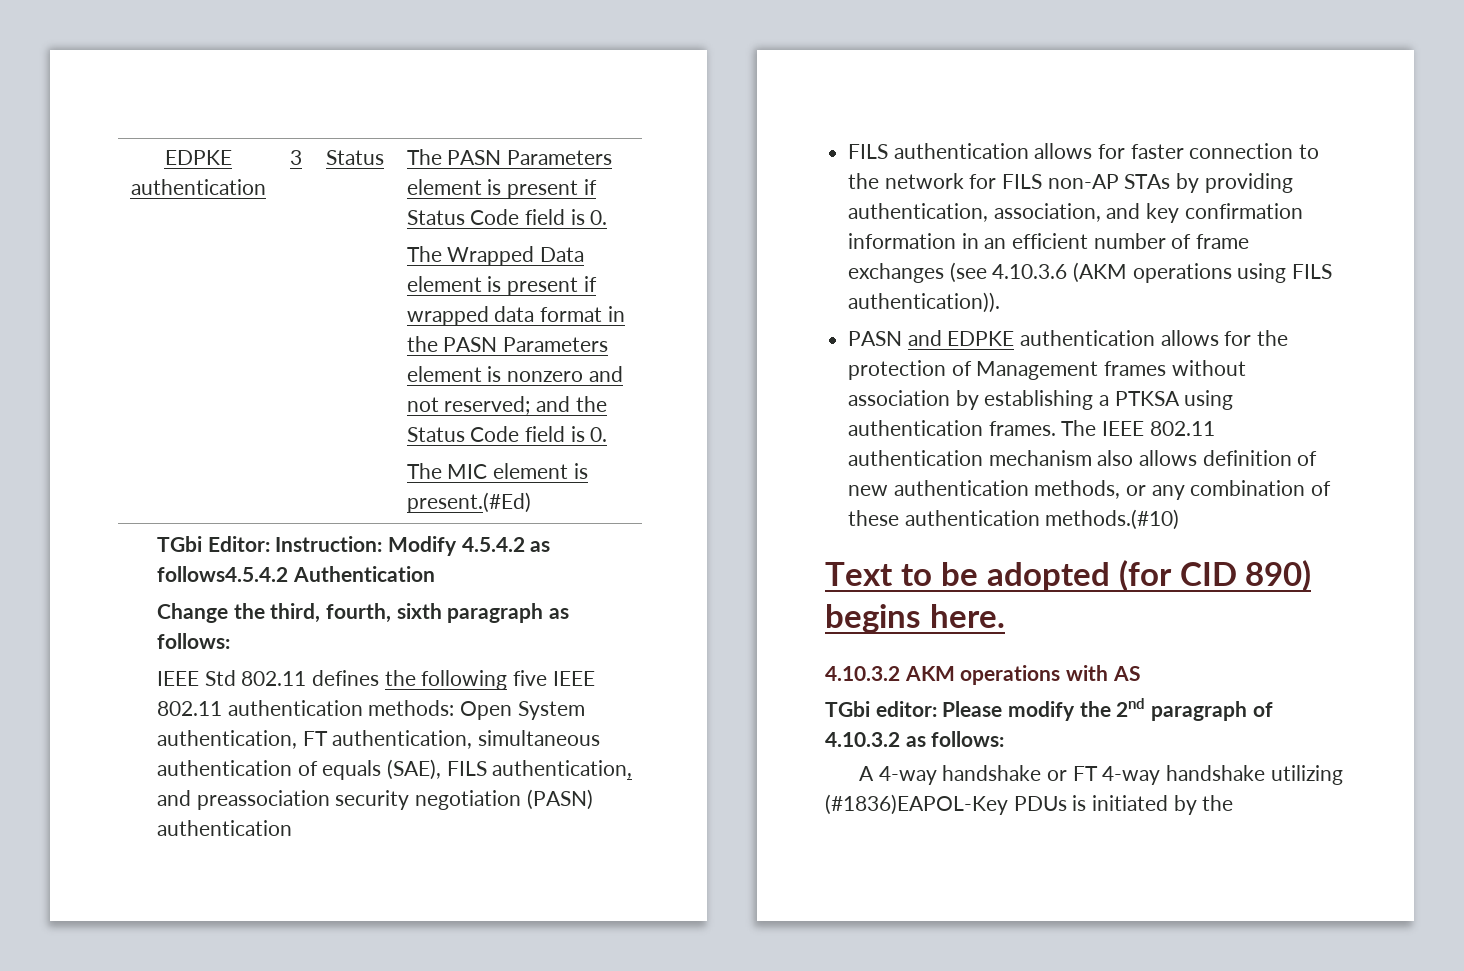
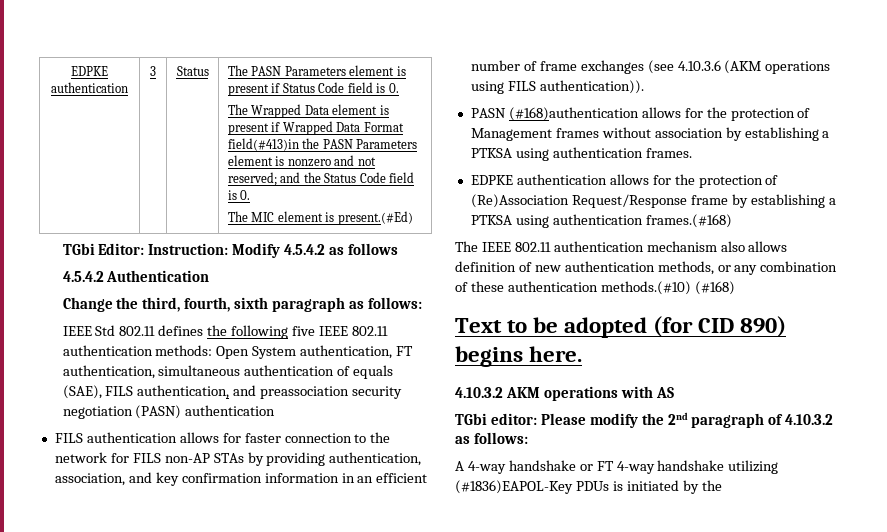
[406,306,625,326] wrapped data format in -> [282,121,404,135] [227,138,299,151] Wrapped Data Format field(#413)in
[156,566,288,582] follows4.5.4.2 -> [348,243,399,255] [62,271,104,282] follows // 4.5.4.2
[907,330,1156,346] and EDPKE authentication -> [508,107,639,121] (#168)authentication
(1056, 428) none -> [470,174,779,188] [470,194,836,208] [470,214,732,228] // EDPKE authentication allows for the protection of (Re)Association Request/Response frame by establishing a PTKSA using authentication frames.(#168) //
(1180, 519) none -> [694,281,735,295] (#168)

